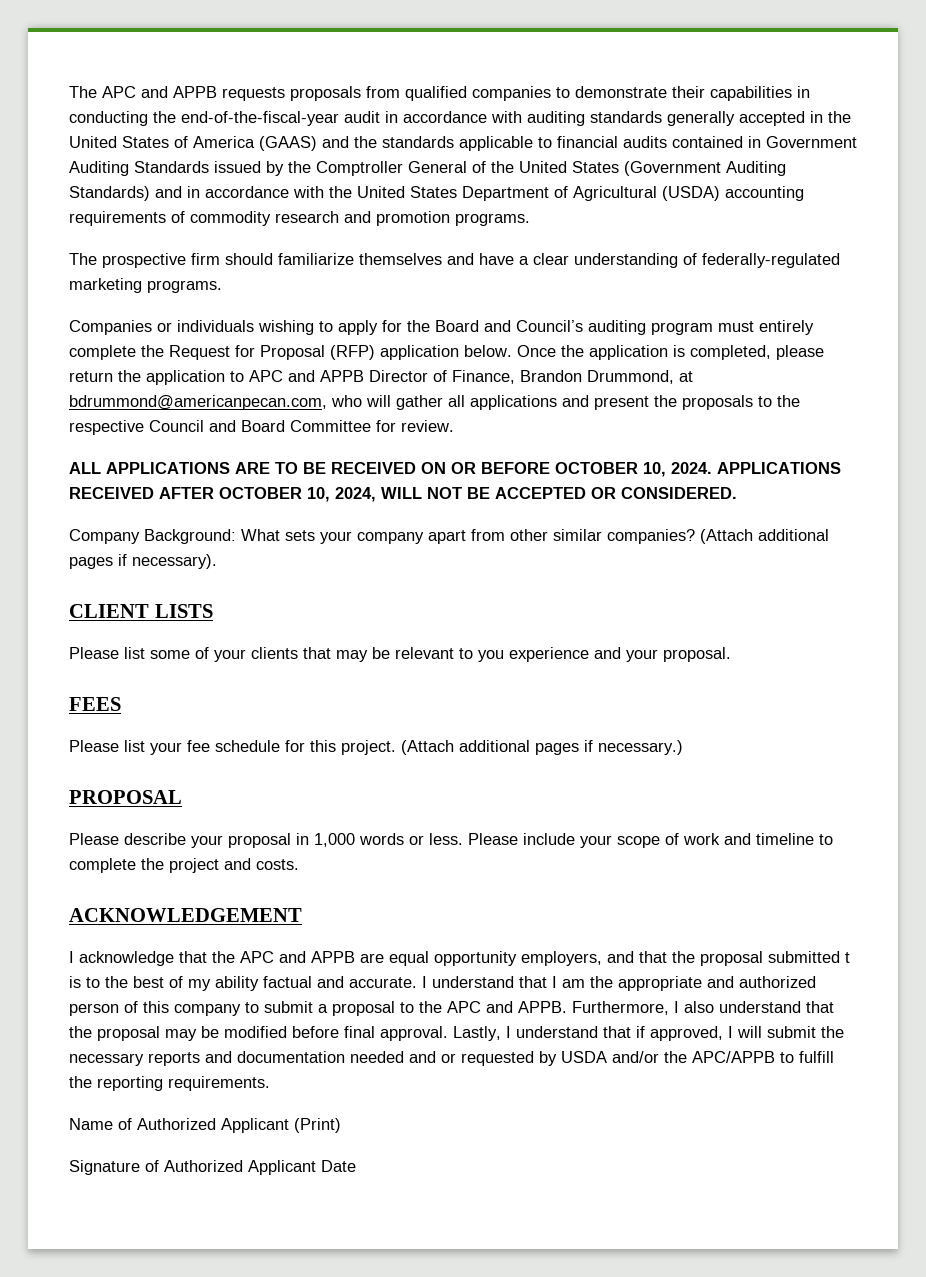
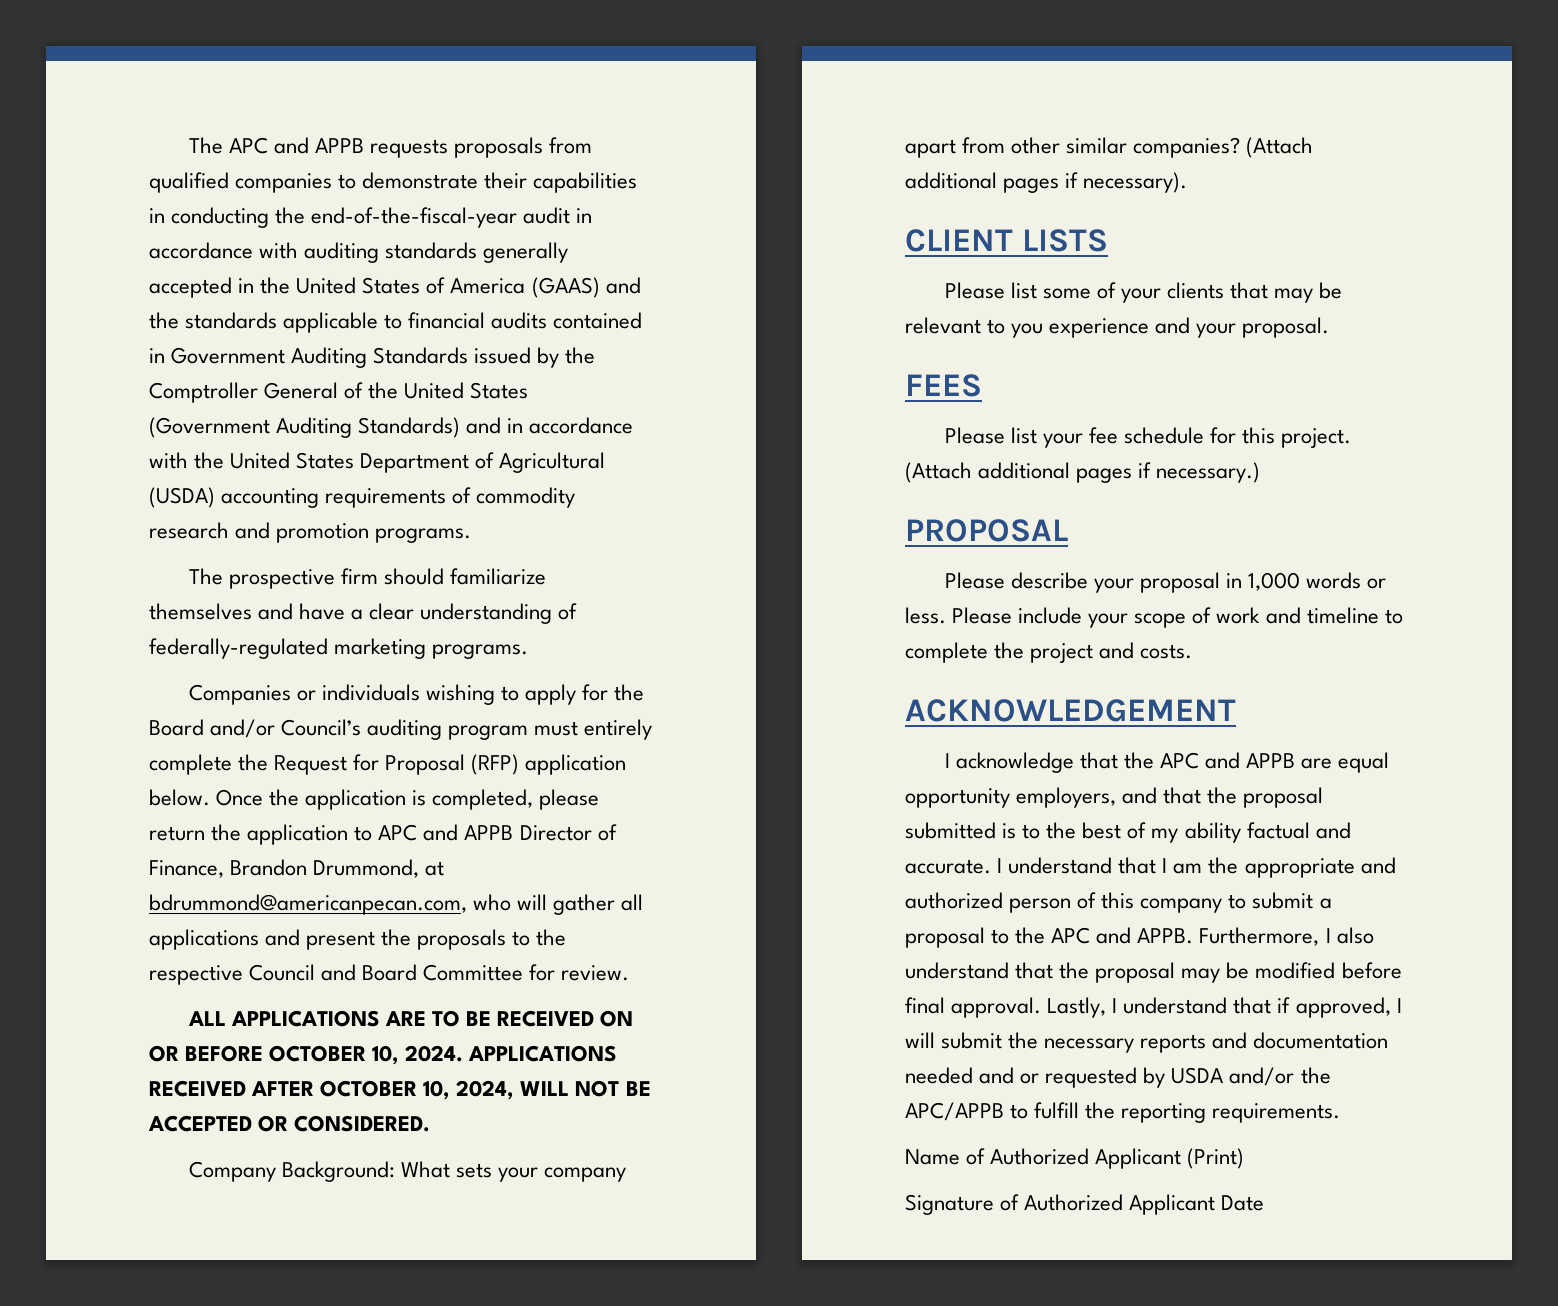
[484,320,511,332] and -> [210,719,276,738] and/or
[845,952,850,963] t -> (996, 830) none

